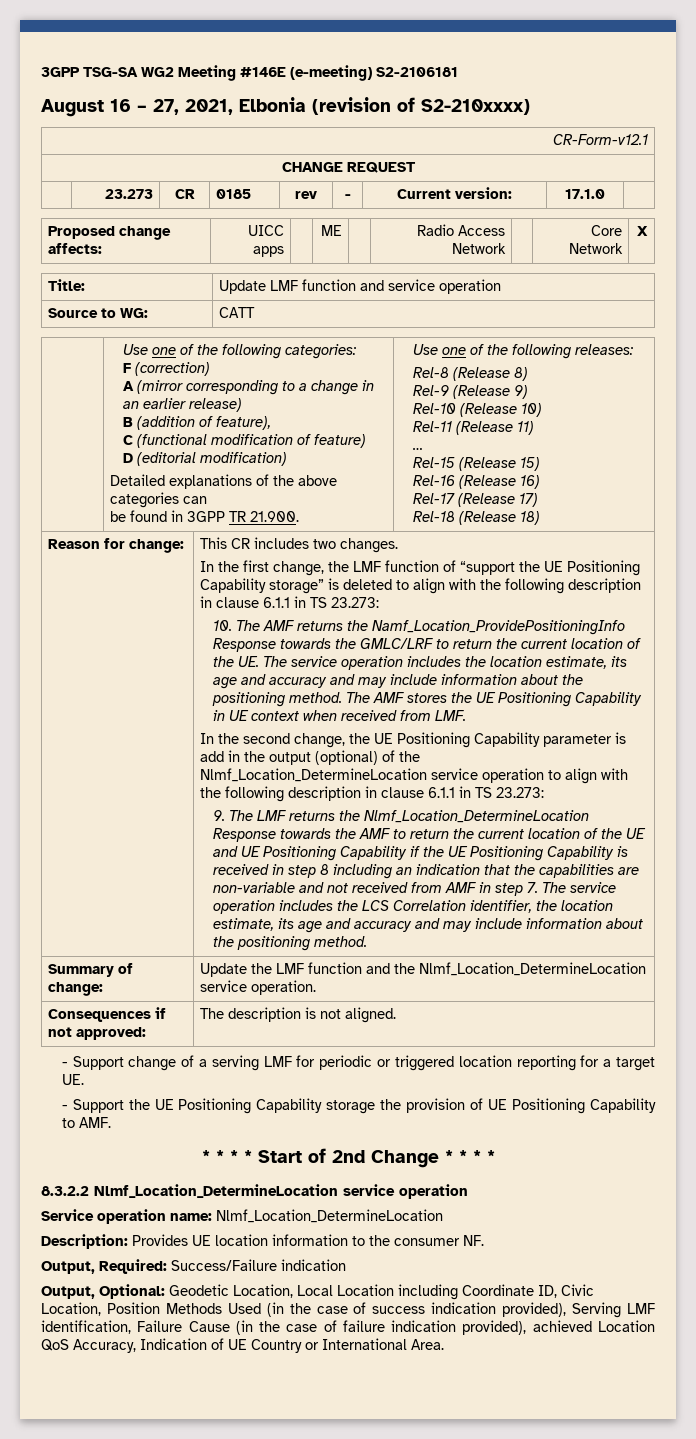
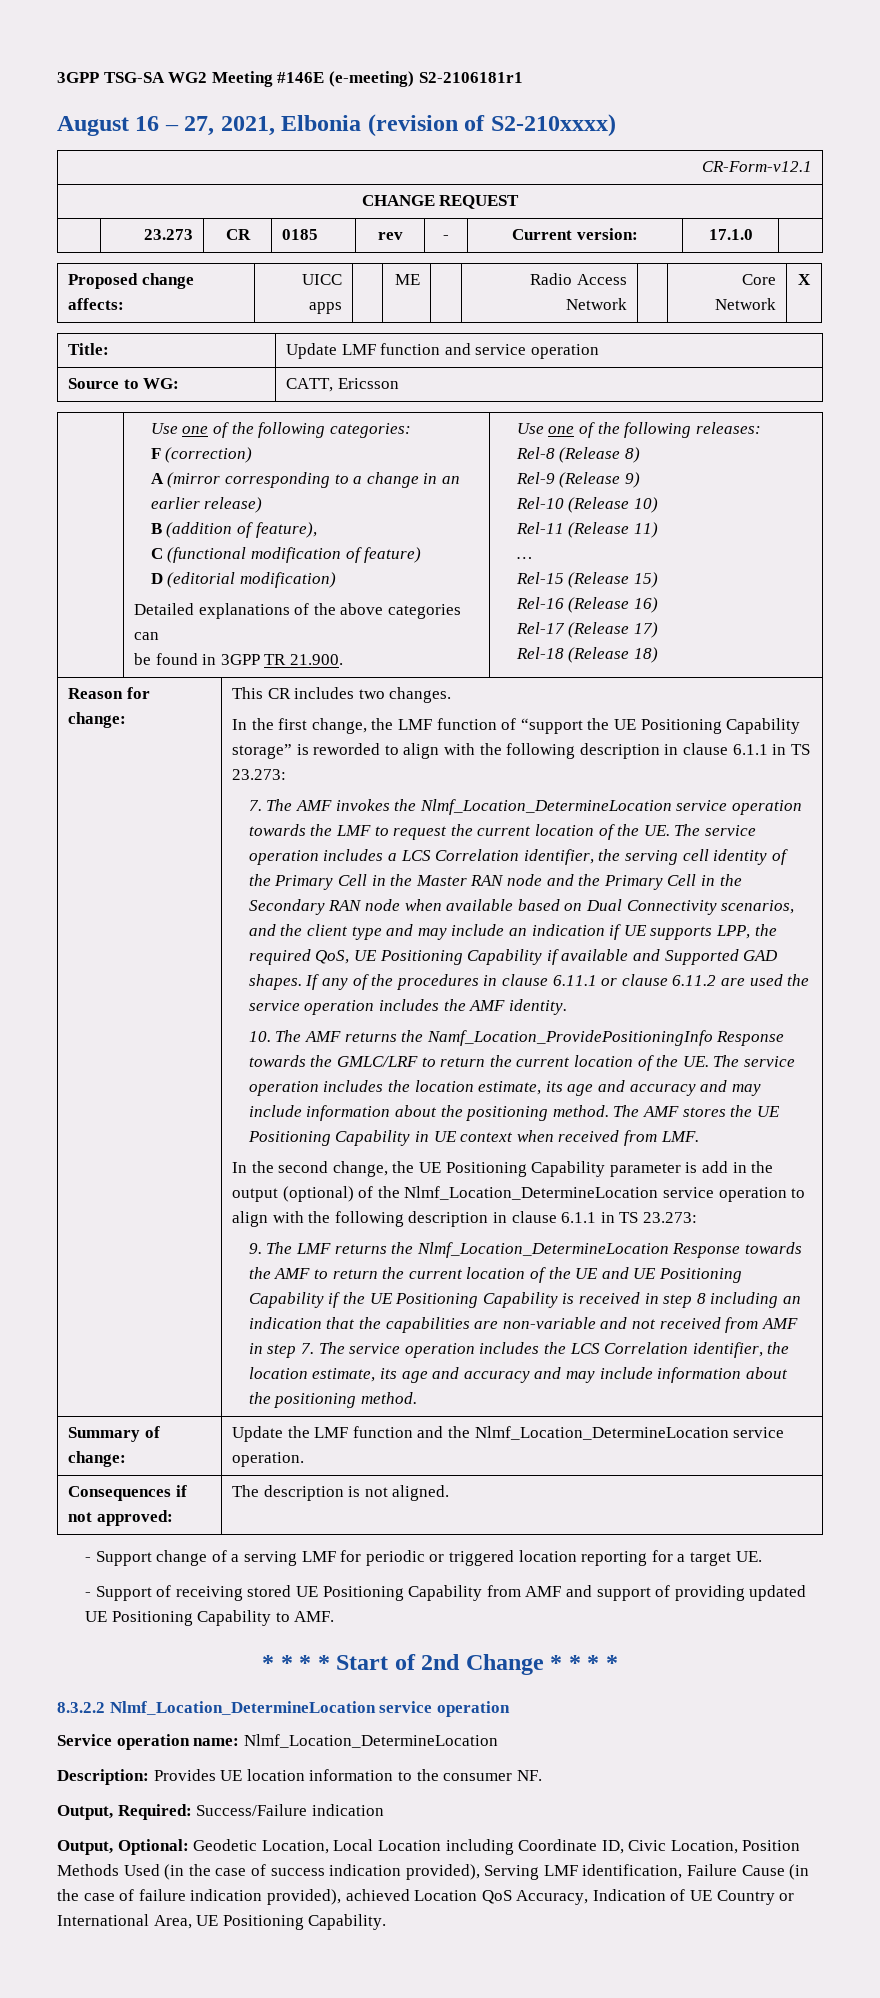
[376,67,458,77] S2-2106181 -> [418,72,523,83] S2-2106181r1
[219,307,256,318] CATT -> [286,378,399,392] CATT, Ericsson
[343,579,393,590] deleted -> [313,743,381,755] reworded
(380, 602) none -> [248,799,802,815] [248,824,756,840] [248,849,788,865] [248,874,742,890] [248,899,795,915] [248,924,777,940] [248,949,779,965] [248,974,810,990] [248,999,567,1015] // 7. The AMF invokes the Nlmf_Location_DetermineLocation service operation towards the LMF to request the current location of the UE. The service operation includes a LCS Correlation identifier, the serving cell identity of the Primary Cell in the Master RAN node and the Primary Cell in the Secondary RAN node when available based on Dual Connectivity scenarios, and the client type and may include an indication if UE supports LPP, the required QoS, UE Positioning Capability if available and Supported GAD shapes. If any of the procedures in clause 6.11.1 or clause 6.11.2 are used the service operation includes the AMF identity.
[128,1098,484,1114] the UE Positioning Capability storage the provision of -> [156,1585,807,1601] of receiving stored UE Positioning Capability from AMF and support of providing updated
[411,1339,444,1350] Area. -> [153,1914,387,1930] Area, UE Positioning Capability.

